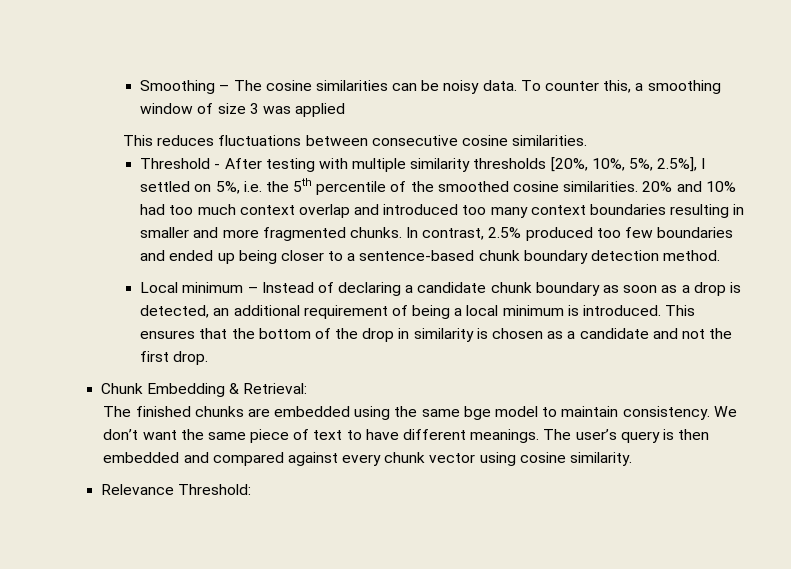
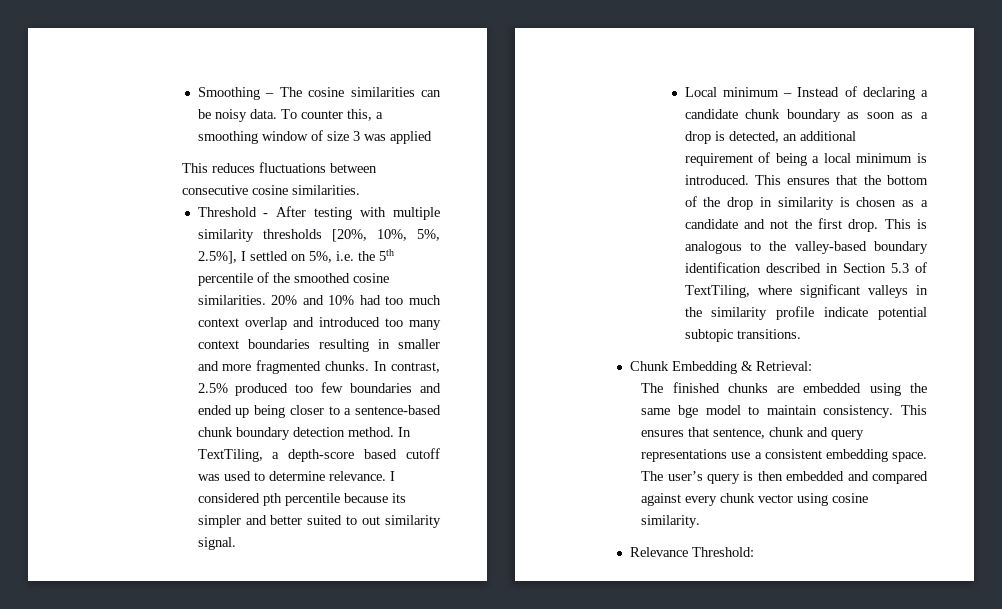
(721, 255) none -> [397,427,411,437] [197,448,440,462] [197,471,395,481] [197,493,406,506] [197,515,441,528] [197,537,236,550] In TextTiling, a depth-score based cutoff was used to determine relevance. I considered pth percentile because its simpler and better suited to out similarity signal.
(209, 358) none -> [884,219,927,229] [684,241,928,254] [684,262,927,273] [684,284,928,298] [684,306,927,320] [684,329,801,342] This is analogous to the valley-based boundary identification described in Section 5.3 of TextTiling, where significant valleys in the similarity profile indicate potential subtopic transitions.
[713,406,737,417] [103,429,540,443] We don’t want the same piece of text to have different meanings. -> [901,405,927,415] [641,427,865,440] [641,449,927,462] This ensures that sentence, chunk and query representations use a consistent embedding space.

